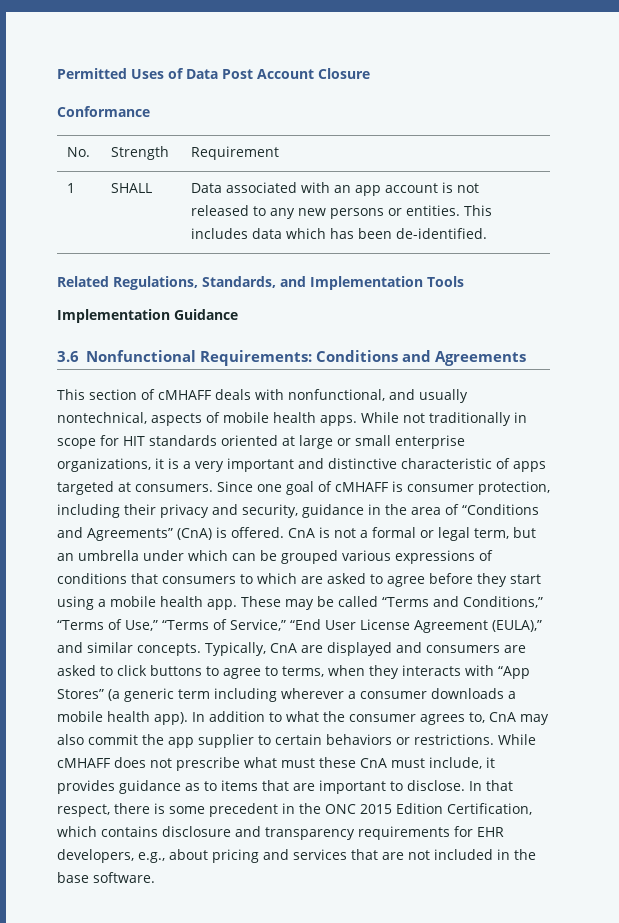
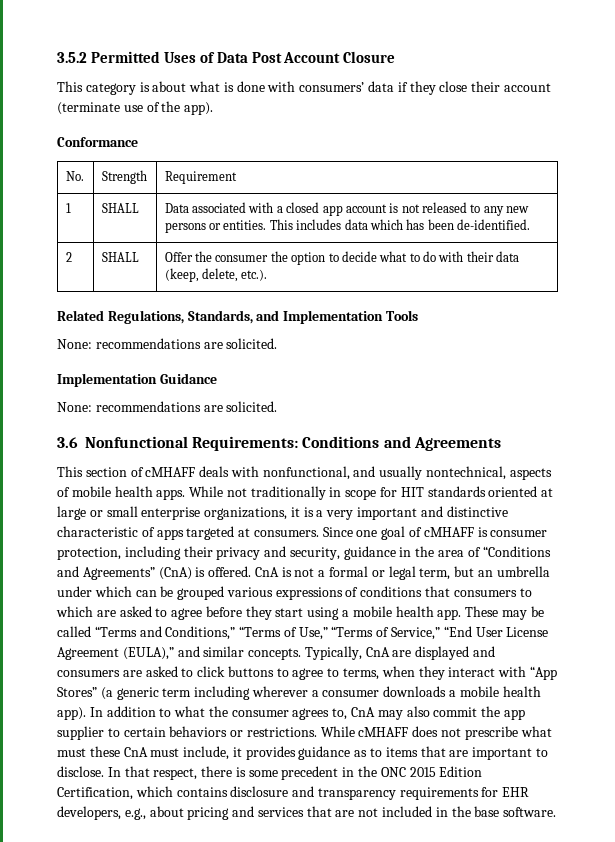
(57, 73) none -> [57,52,87,63] 3.5.2
(370, 73) none -> [57,81,551,95] [57,101,214,115] // This category is about what is done with consumers’ data if they close their account (terminate use of the app).
[334,185,352,193] an -> [276,202,320,213] a closed
(488, 233) none -> [65,252,72,262] [101,252,139,262] [164,251,520,265] [164,268,268,282] // 2 | SHALL | Offer the consumer the option to decide what to do with their data (keep, delete, etc.).
[57,309,238,323] Implementation Guidance -> [57,338,278,349] [57,373,217,387] [57,401,278,412] None: recommendations are solicited. // Implementation Guidance // None: recommendations are solicited.
[402,665,461,676] interacts -> [448,667,496,677] interact

